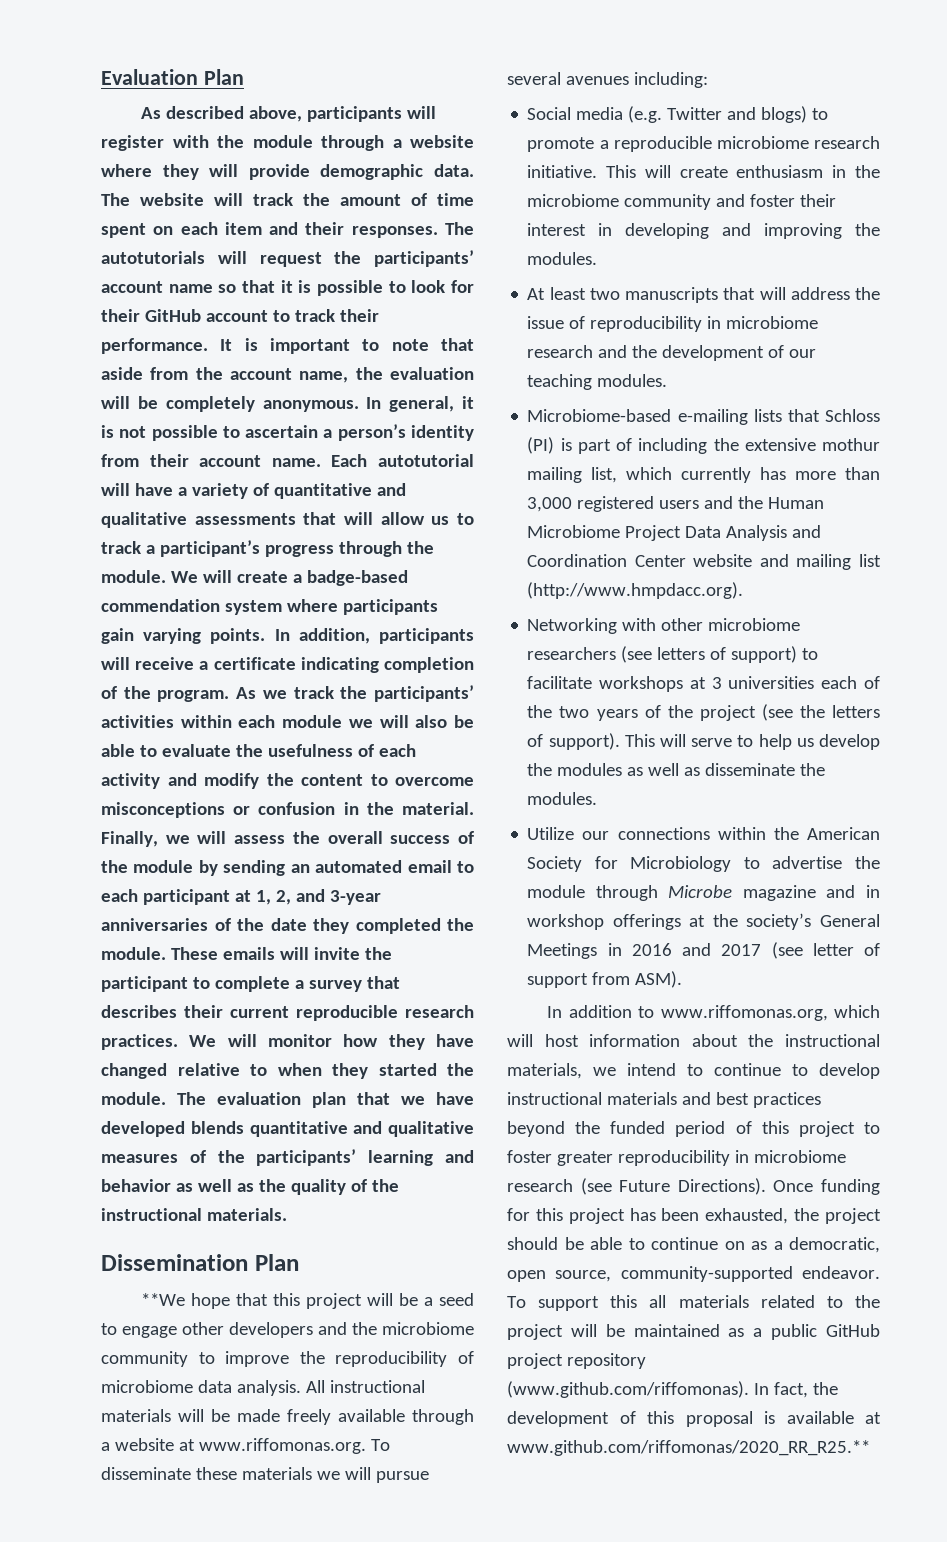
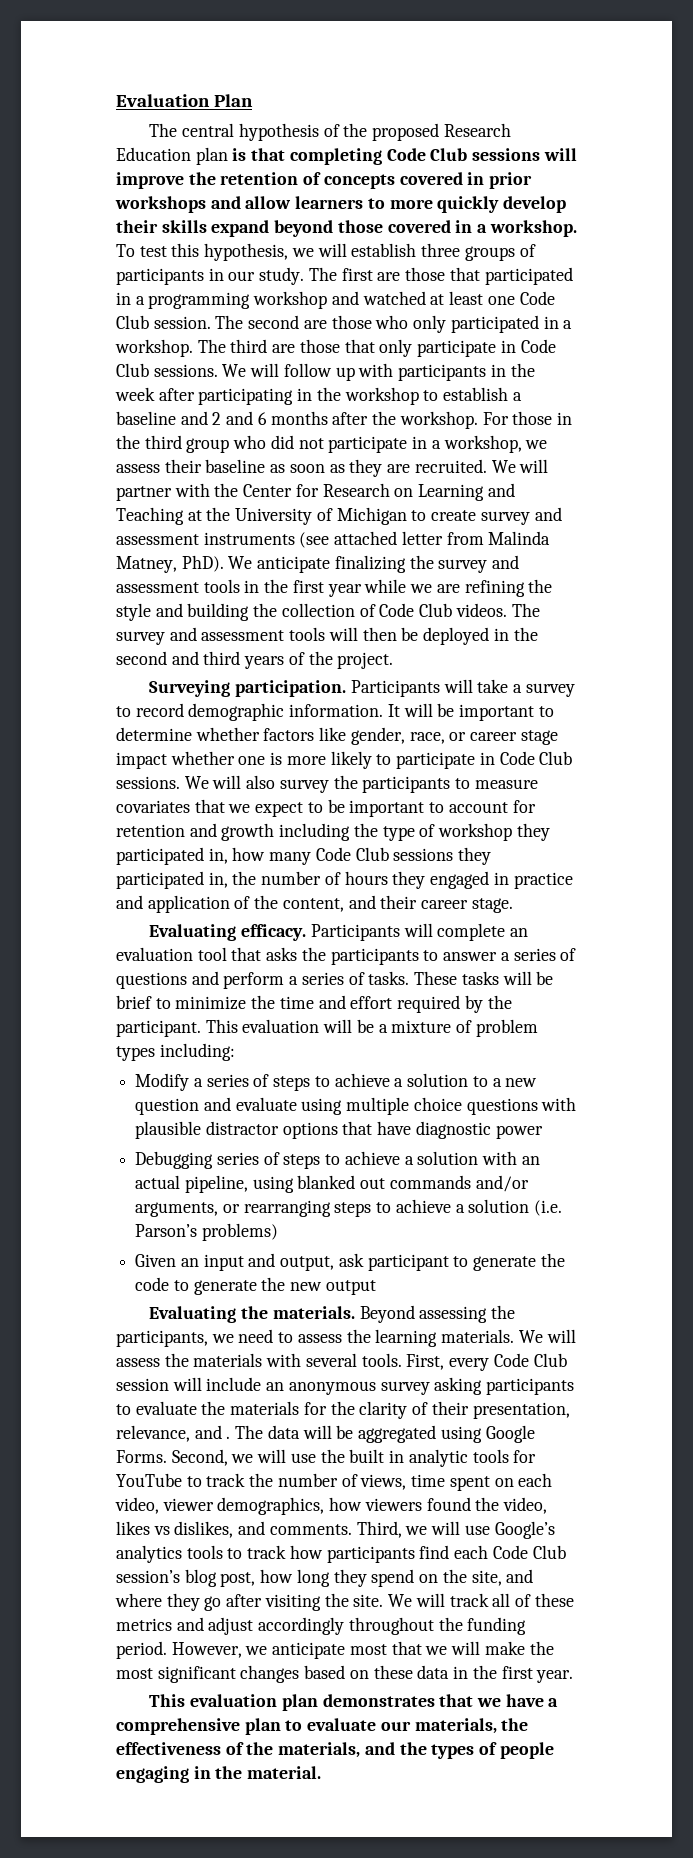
[141,106,437,122] [101,135,474,151] [101,164,474,180] [101,193,474,206] [101,222,474,238] [101,250,474,267] [101,280,475,296] [101,309,379,322] [101,338,474,354] [101,367,474,383] [101,396,474,412] [101,424,474,441] [101,454,474,467] [101,483,406,499] [101,512,475,528] [101,540,434,557] [101,570,408,586] [101,599,438,615] [101,628,474,644] [101,657,474,673] [101,685,475,702] [101,715,475,728] [101,744,416,757] [101,773,474,789] [101,802,474,818] [101,831,475,847] [101,860,474,876] [101,889,381,905] [101,918,474,934] [101,947,392,960] [101,976,400,992] [101,1005,474,1021] [101,1034,474,1050] [101,1063,474,1079] [101,1092,474,1108] [101,1121,474,1137] [101,1149,474,1166] [101,1179,399,1195] [101,1208,287,1221] [101,1254,299,1271] [141,1293,475,1309] [101,1322,474,1338] [101,1351,474,1367] [101,1380,425,1396] [101,1409,474,1425] [101,1438,390,1454] [101,1467,429,1483] [507,72,708,88] [527,106,829,123] [527,136,880,152] [527,165,880,178] [527,194,837,210] [527,223,880,239] [527,252,598,265] [527,287,880,303] [527,316,819,332] [527,345,817,361] [527,374,668,390] [527,409,880,425] [527,437,880,454] [527,467,880,483] [527,496,825,512] [527,525,822,541] [527,554,881,570] [527,582,744,599] [527,618,801,634] [527,646,819,663] [527,676,880,692] [527,704,880,721] [527,733,880,750] [527,763,826,776] [527,792,598,805] [527,827,880,840] [527,856,880,872] [527,885,880,901] [527,913,880,930] [527,942,880,959] [527,971,683,988] [547,1005,880,1021] [507,1034,880,1047] [507,1063,880,1079] [507,1092,821,1108] [507,1121,880,1137] [507,1150,846,1166] [507,1178,880,1195] [507,1208,882,1224] [507,1237,880,1253] [507,1266,880,1282] [507,1295,880,1311] [507,1324,880,1340] [507,1353,646,1369] [507,1381,838,1398] [507,1411,881,1427] [507,1440,870,1456] As described above, participants will register with the module through a website where they will provide demographic data. The website will track the amount of time spent on each item and their responses. The autotutorials will request the participants’ account name so that it is possible to look for their GitHub account to track their performance. It is important to note that aside from the account name, the evaluation will be completely anonymous. In general, it is not possible to ascertain a person’s identity from their account name. Each autotutorial will have a variety of quantitative and qualitative assessments that will allow us to track a participant’s progress through the module. We will create a badge-based commendation system where participants gain varying points. In addition, participants will receive a certificate indicating completion of the program. As we track the participants’ activities within each module we will also be able to evaluate the usefulness of each activity and modify the content to overcome misconceptions or confusion in the material. Finally, we will assess the overall success of the module by sending an automated email to each participant at 1, 2, and 3-year anniversaries of the date they completed the module. These emails will invite the participant to complete a survey that describes their current reproducible research practices. We will monitor how they have changed relative to when they started the module. The evaluation plan that we have developed blends quantitative and qualitative measures of the participants’ learning and behavior as well as the quality of the instructional materials. // Dissemination Plan // **We hope that this project will be a seed to engage other developers and the microbiome community to improve the reproducibility of microbiome data analysis. All instructional materials will be made freely available through a website at www.riffomonas.org. To disseminate these materials we will pursue several avenues including: // Social media (e.g. Twitter and blogs) to promote a reproducible microbiome research initiative. This will create enthusiasm in the microbiome community and foster their interest in developing and improving the modules. // At least two manuscripts that will address the issue of reproducibility in microbiome research and the development of our teaching modules. // Microbiome-based e-mailing lists that Schloss (PI) is part of including the extensive mothur mailing list, which currently has more than 3,000 registered users and the Human Microbiome Project Data Analysis and Coordination Center website and mailing list (http://www.hmpdacc.org). // Networking with other microbiome researchers (see letters of support) to facilitate workshops at 3 universities each of the two years of the project (see the letters of support). This will serve to help us develop the modules as well as disseminate the modules. // Utilize our connections within the American Society for Microbiology to advertise the module through Microbe magazine and in workshop offerings at the society’s General Meetings in 2016 and 2017 (see letter of support from ASM). // In addition to www.riffomonas.org, which will host information about the instructional materials, we intend to continue to develop instructional materials and best practices beyond the funded period of this project to foster greater reproducibility in microbiome research (see Future Directions). Once funding for this project has been exhausted, the project should be able to continue on as a democratic, open source, community-supported endeavor. To support this all materials related to the project will be maintained as a public GitHub project repository (www.github.com/riffomonas). In fact, the development of this proposal is available at www.github.com/riffomonas/2020_RR_R25.** -> [149,123,511,141] [116,147,577,165] [116,172,533,189] [115,196,567,213] [116,220,577,237] [116,243,536,261] [116,267,573,285] [116,291,555,309] [116,315,573,333] [115,339,556,357] [116,363,535,381] [115,387,522,405] [116,411,572,429] [116,435,548,453] [116,459,549,477] [116,483,515,501] [116,507,562,525] [116,531,551,548] [116,555,520,573] [116,579,553,597] [116,603,540,621] [116,627,538,645] [116,651,394,669] [149,679,575,697] [116,703,554,721] [116,727,558,745] [116,751,573,769] [116,775,538,793] [116,799,536,817] [116,823,550,841] [116,847,492,865] [116,871,573,889] [116,895,513,913] [149,923,529,941] [116,947,577,965] [116,971,554,989] [116,995,512,1013] [116,1019,538,1037] [116,1043,235,1061] [135,1073,538,1091] [135,1097,577,1115] [135,1121,543,1139] [135,1151,540,1169] [135,1175,529,1193] [135,1199,563,1217] [135,1223,278,1241] [135,1253,565,1271] [135,1277,376,1295] [149,1305,516,1323] [116,1329,576,1347] [116,1353,567,1371] [116,1377,575,1395] [116,1401,570,1419] [116,1425,535,1443] [116,1449,537,1467] [116,1473,553,1491] [115,1497,548,1515] [116,1521,555,1539] [116,1545,566,1563] [116,1569,534,1587] [115,1593,574,1611] [116,1617,527,1635] [116,1641,554,1659] [116,1665,574,1683] [149,1694,559,1711] [116,1718,529,1735] [116,1742,554,1759] [116,1766,322,1783] The central hypothesis of the proposed Research Education plan is that completing Code Club sessions will improve the retention of concepts covered in prior workshops and allow learners to more quickly develop their skills expand beyond those covered in a workshop. To test this hypothesis, we will establish three groups of participants in our study. The first are those that participated in a programming workshop and watched at least one Code Club session. The second are those who only participated in a workshop. The third are those that only participate in Code Club sessions. We will follow up with participants in the week after participating in the workshop to establish a baseline and 2 and 6 months after the workshop. For those in the third group who did not participate in a workshop, we assess their baseline as soon as they are recruited. We will partner with the Center for Research on Learning and Teaching at the University of Michigan to create survey and assessment instruments (see attached letter from Malinda Matney, PhD). We anticipate finalizing the survey and assessment tools in the first year while we are refining the style and building the collection of Code Club videos. The survey and assessment tools will then be deployed in the second and third years of the project. // Surveying participation. Participants will take a survey to record demographic information. It will be important to determine whether factors like gender, race, or career stage impact whether one is more likely to participate in Code Club sessions. We will also survey the participants to measure covariates that we expect to be important to account for retention and growth including the type of workshop they participated in, how many Code Club sessions they participated in, the number of hours they engaged in practice and application of the content, and their career stage. // Evaluating efficacy. Participants will complete an evaluation tool that asks the participants to answer a series of questions and perform a series of tasks. These tasks will be brief to minimize the time and effort required by the participant. This evaluation will be a mixture of problem types including: // Modify a series of steps to achieve a solution to a new question and evaluate using multiple choice questions with plausible distractor options that have diagnostic power // Debugging series of steps to achieve a solution with an actual pipeline, using blanked out commands and/or arguments, or rearranging steps to achieve a solution (i.e. Parson’s problems) // Given an input and output, ask participant to generate the code to generate the new output // Evaluating the materials. Beyond assessing the participants, we need to assess the learning materials. We will assess the materials with several tools. First, every Code Club session will include an anonymous survey asking participants to evaluate the materials for the clarity of their presentation, relevance, and . The data will be aggregated using Google Forms. Second, we will use the built in analytic tools for YouTube to track the number of views, time spent on each video, viewer demographics, how viewers found the video, likes vs dislikes, and comments. Third, we will use Google’s analytics tools to track how participants find each Code Club session’s blog post, how long they spend on the site, and where they go after visiting the site. We will track all of these metrics and adjust accordingly throughout the funding period. However, we anticipate most that we will make the most significant changes based on these data in the first year. // This evaluation plan demonstrates that we have a comprehensive plan to evaluate our materials, the effectiveness of the materials, and the types of people engaging in the material.

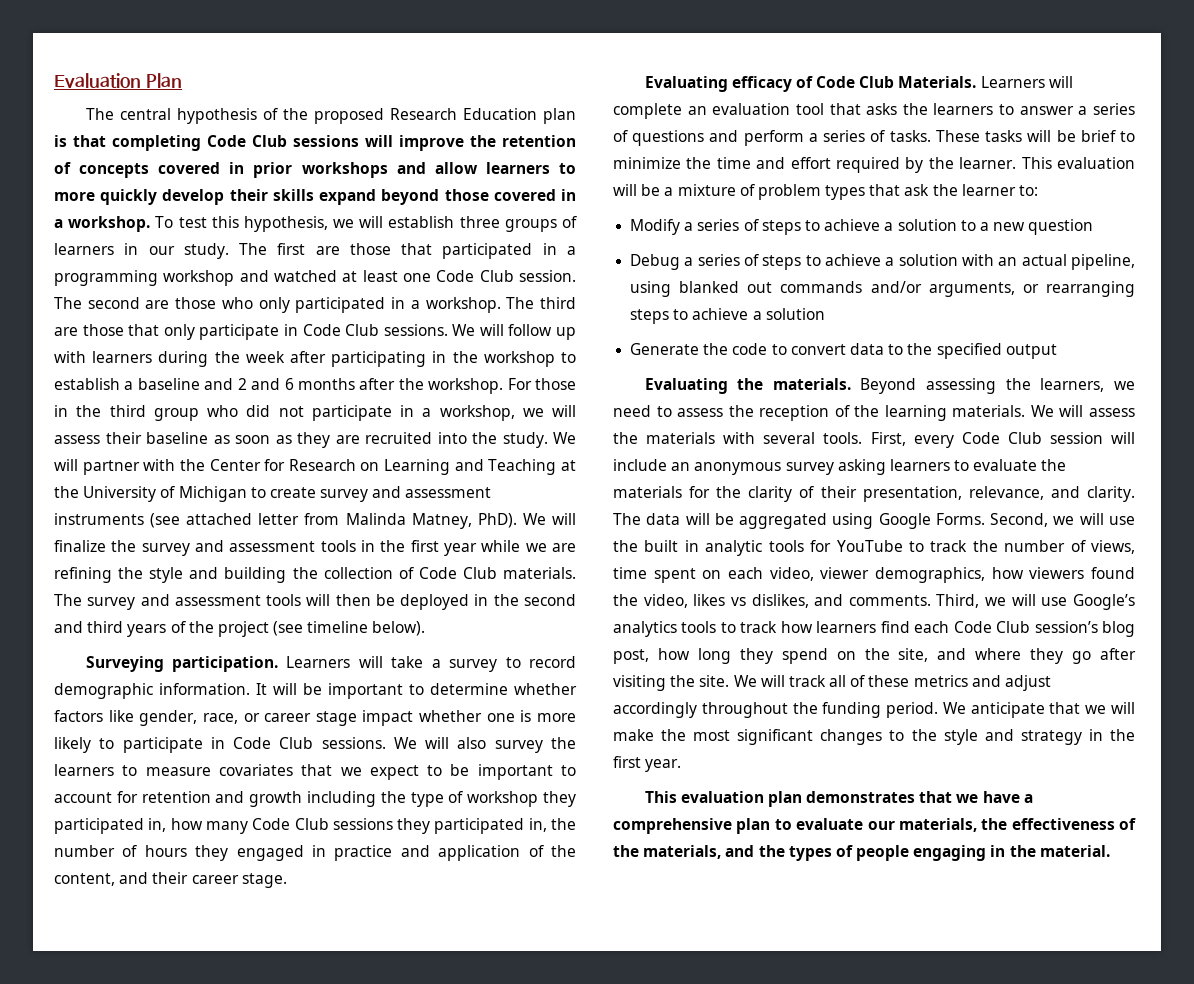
[116,268,204,285] participants -> [54,243,114,255] learners
[398,364,506,381] participants in -> [92,351,209,367] learners during
(548, 444) none -> [552,405,576,417] will
[414,459,487,473] recruited. -> [365,432,548,448] recruited into the study.
[257,555,406,573] anticipate finalizing -> [551,513,576,525] [54,540,106,552] will finalize
[455,603,507,617] videos. -> [503,567,577,579] materials.
[337,652,394,669] project. -> [217,621,426,637] project (see timeline below).
[350,680,440,697] Participants -> [286,656,351,668] Learners
[362,776,451,793] participants -> [54,764,114,776] learners
[241,924,400,941] efficacy. Participants -> [731,76,1045,92] efficacy of Code Club Materials. Learners
[330,948,419,965] participants -> [933,103,994,115] learners
[116,1020,201,1037] participant. -> [959,157,1017,169] learner.
[159,1043,235,1061] including: -> [869,184,1039,196] that ask the learner to:
[203,1097,577,1115] [135,1121,543,1139] [135,1151,214,1169] and evaluate using multiple choice questions with plausible distractor options that have diagnostic power // Debugging -> [630,254,694,270] // Debug a
[534,1200,563,1216] [135,1223,278,1241] [135,1253,565,1271] [135,1277,323,1295] (i.e. Parson’s problems) // Given an input and output, ask participant to generate the code to generate the new -> [630,343,1002,359] // Generate the code to convert data to the specified
[116,1330,208,1347] participants, -> [1040,378,1105,392] learners,
(371, 1336) none -> [759,405,880,421] reception of the
[486,1378,575,1395] participants -> [889,459,950,471] learners
[226,1436,231,1439] . -> [1087,486,1135,502] clarity.
[326,1546,415,1563] participants -> [816,621,877,633] learners
[171,1642,387,1659] However, we anticipate most -> [942,702,1045,718] We anticipate
[304,1665,450,1679] based on these data -> [889,729,1082,745] to the style and strategy

